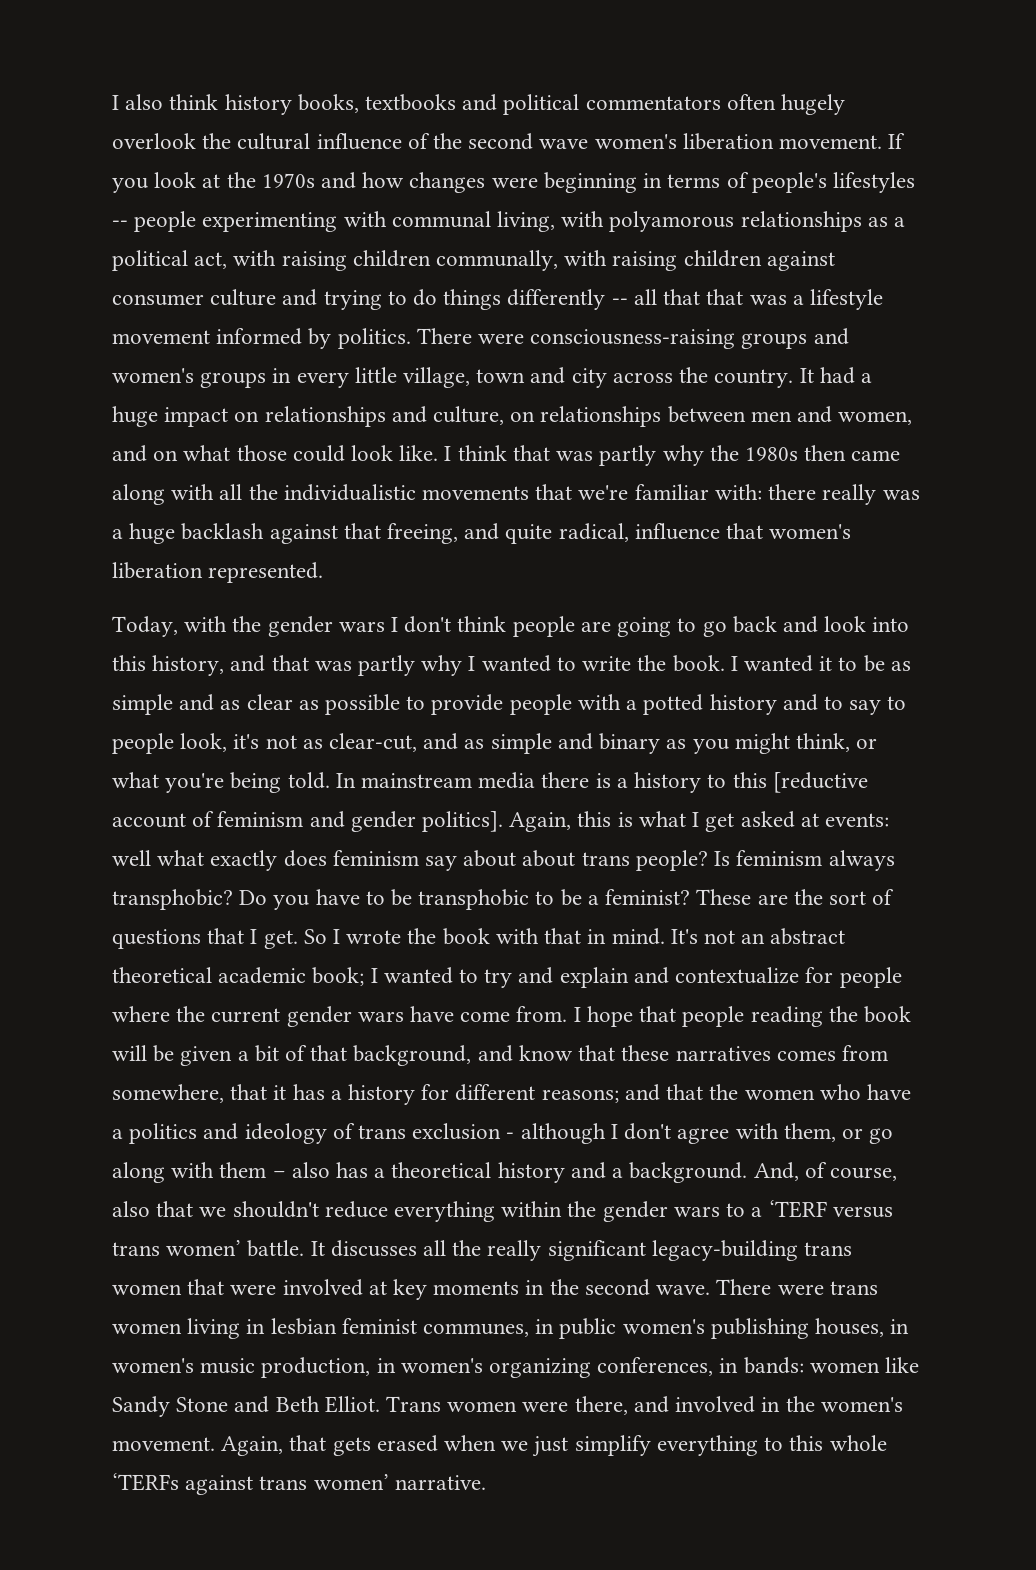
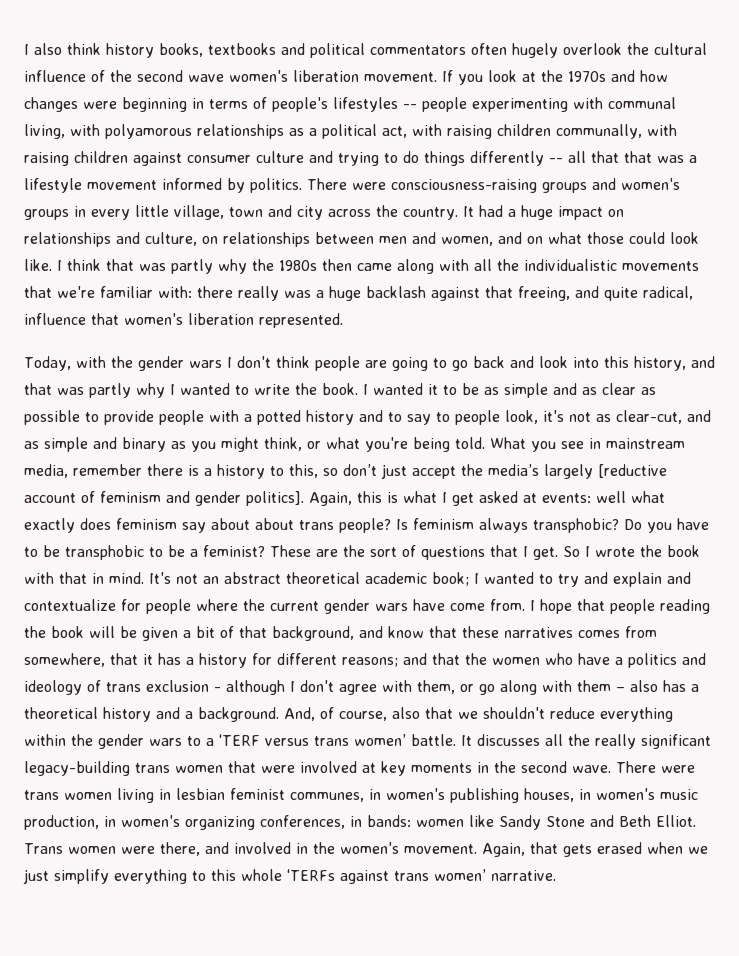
[335,772,536,789] In mainstream media -> [490,437,685,452] [24,464,142,478] What you see in mainstream media, remember
[732,772,767,788] this -> [289,464,593,479] this, so don’t just accept the media’s largely
[559,1318,617,1339] public -> (381, 794) none

